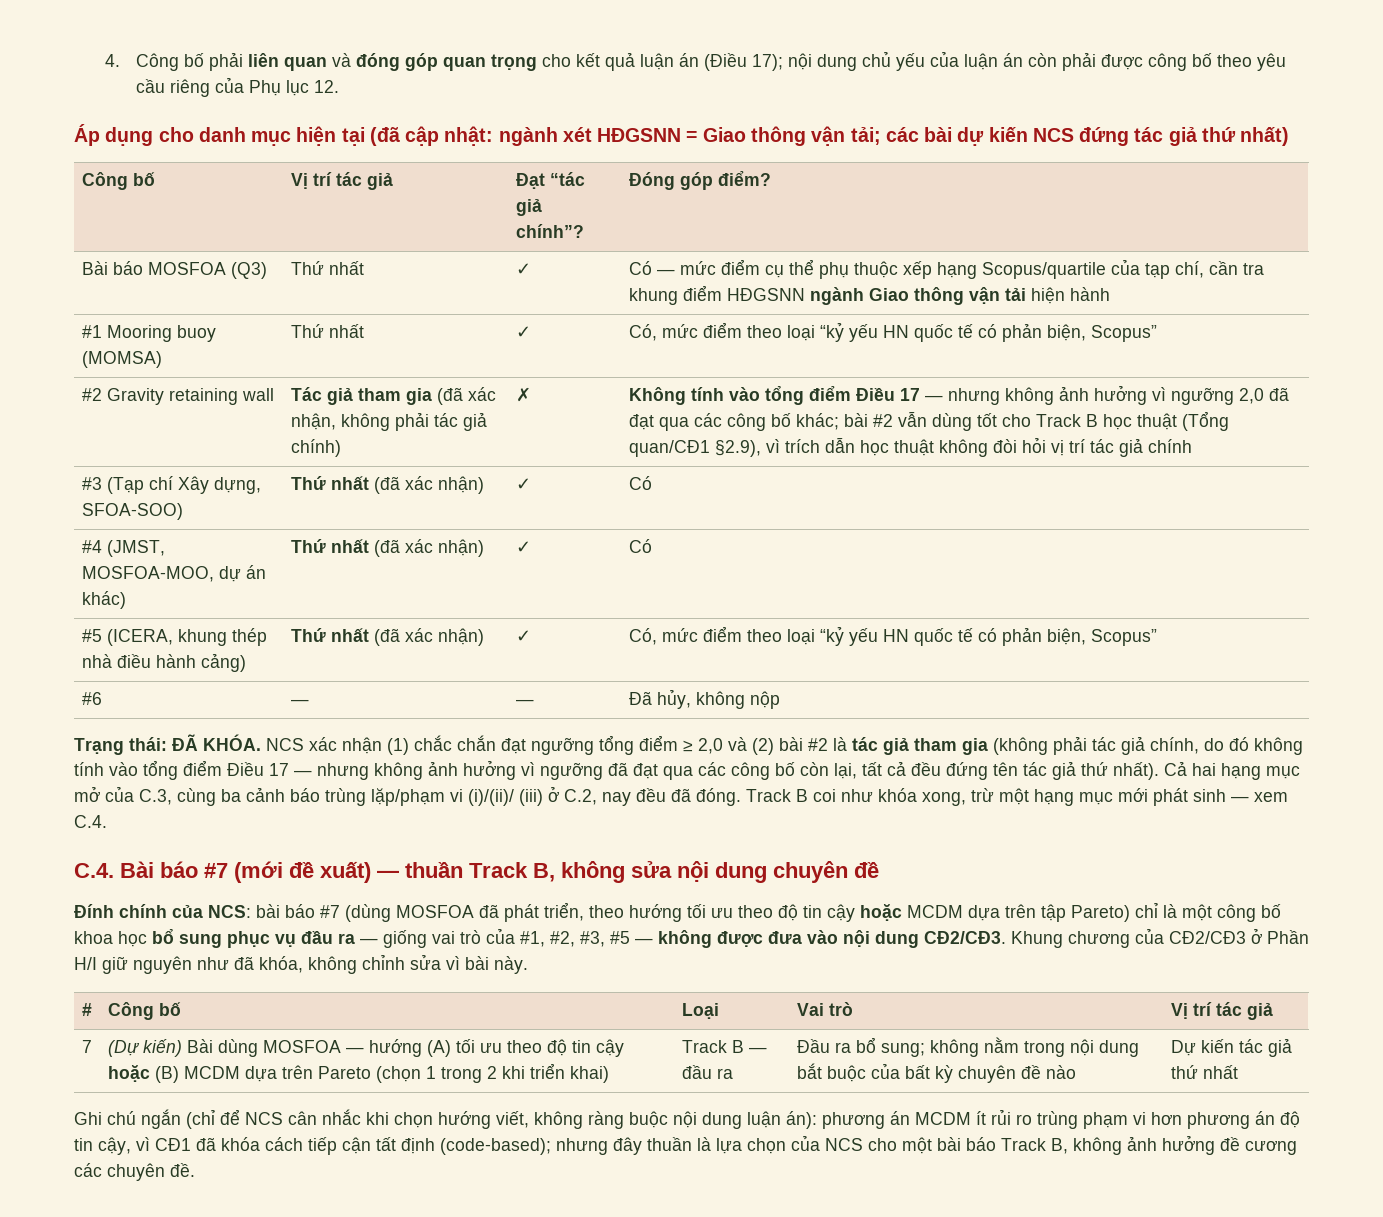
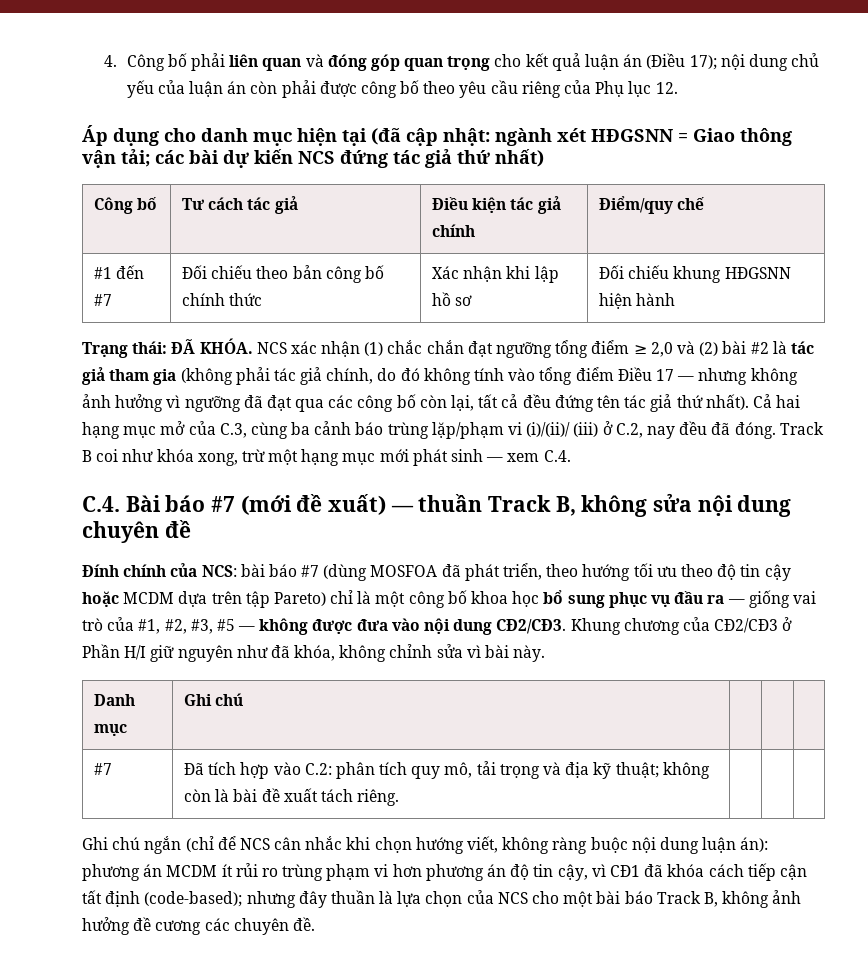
[290,172,332,189] Vị trí -> [181,197,244,210] Tư cách
[515,172,585,189] [515,199,542,216] [515,224,584,238] [628,171,771,190] [81,261,267,279] [290,261,364,275] [515,263,531,275] [628,259,1264,279] [628,285,1110,305] [81,325,216,342] [81,351,162,368] [290,324,364,338] [515,326,531,338] [628,322,1157,342] [81,388,274,405] [290,387,496,405] [290,412,487,431] [290,439,341,457] [515,387,531,402] [628,385,1289,405] [628,411,1229,431] [628,437,1192,457] [81,476,261,494] [81,503,183,520] [290,476,484,494] [515,478,531,490] [628,476,652,490] [81,540,165,557] [81,565,266,582] [81,591,126,609] [290,539,484,557] [515,541,531,553] [628,539,652,553] [81,628,267,646] [81,653,246,672] [290,628,484,646] [515,630,531,642] [628,626,1157,646] [81,692,102,705] [290,699,309,705] [515,699,534,705] [628,689,780,709] Đạt “tác giả chính”? | Đóng góp điểm? // Bài báo MOSFOA (Q3) | Thứ nhất | ✓ | Có — mức điểm cụ thể phụ thuộc xếp hạng Scopus/quartile của tạp chí, cần tra khung điểm HĐGSNN ngành Giao thông vận tải hiện hành // #1 Mooring buoy (MOMSA) | Thứ nhất | ✓ | Có, mức điểm theo loại “kỷ yếu HN quốc tế có phản biện, Scopus” // #2 Gravity retaining wall | Tác giả tham gia (đã xác nhận, không phải tác giả chính) | ✗ | Không tính vào tổng điểm Điều 17 — nhưng không ảnh hưởng vì ngưỡng 2,0 đã đạt qua các công bố khác; bài #2 vẫn dùng tốt cho Track B học thuật (Tổng quan/CĐ1 §2.9), vì trích dẫn học thuật không đòi hỏi vị trí tác giả chính // #3 (Tạp chí Xây dựng, SFOA-SOO) | Thứ nhất (đã xác nhận) | ✓ | Có // #4 (JMST, MOSFOA-MOO, dự án khác) | Thứ nhất (đã xác nhận) | ✓ | Có // #5 (ICERA, khung thép nhà điều hành cảng) | Thứ nhất (đã xác nhận) | ✓ | Có, mức điểm theo loại “kỷ yếu HN quốc tế có phản biện, Scopus” // #6 | — | — | Đã hủy, không nộp -> [431,196,561,214] [431,224,475,237] [598,196,705,214] [93,265,145,279] [93,294,112,306] [181,265,384,283] [181,293,263,306] [431,266,559,283] [431,292,473,306] [598,265,791,283] [598,293,676,309] Điều kiện tác giả chính | Điểm/quy chế // #1 đến #7 | Đối chiếu theo bản công bố chính thức | Xác nhận khi lập hồ sơ | Đối chiếu khung HĐGSNN hiện hành
[81,1003,92,1016] [107,1002,181,1020] [681,1003,719,1019] [796,1002,853,1016] [1170,1002,1273,1020] [81,1040,92,1053] [107,1039,624,1057] [107,1063,609,1083] [681,1040,767,1053] [681,1065,733,1079] [796,1037,1139,1057] [796,1063,1076,1083] [1170,1038,1292,1057] [1170,1065,1238,1079] # | Công bố | Loại | Vai trò | Vị trí tác giả // 7 | (Dự kiến) Bài dùng MOSFOA — hướng (A) tối ưu theo độ tin cậy hoặc (B) MCDM dựa trên Pareto (chọn 1 trong 2 khi triển khai) | Track B — đầu ra | Đầu ra bổ sung; không nằm trong nội dung bắt buộc của bất kỳ chuyên đề nào | Dự kiến tác giả thứ nhất -> [93,694,135,706] [93,724,127,736] [183,693,244,706] [93,763,112,775] [183,761,710,779] [183,788,400,806] Danh mục | Ghi chú | | | // #7 | Đã tích hợp vào C.2: phân tích quy mô, tải trọng và địa kỹ thuật; không còn là bài đề xuất tách riêng. | | |

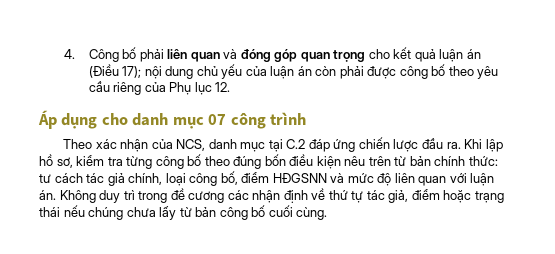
[297,128,792,146] [82,149,544,168] [93,197,158,214] [181,196,298,214] [431,196,561,214] [431,224,475,237] [598,196,705,214] [93,265,145,279] [93,294,112,306] [181,265,384,283] [181,293,263,306] [431,266,559,283] [431,292,473,306] [598,265,791,283] [598,293,676,309] [82,338,814,358] [82,367,798,385] [82,394,801,412] [82,421,824,439] [82,449,571,466] [82,493,792,517] [82,520,191,543] [82,563,791,581] [82,590,816,608] [82,617,793,635] [82,644,546,662] [93,694,135,706] [93,724,127,736] [183,693,244,706] [93,763,112,775] [183,761,710,779] [183,788,400,806] [82,836,769,854] [82,863,807,881] [82,890,802,908] [82,917,315,935] hiện tại (đã cập nhật: ngành xét HĐGSNN = Giao thông vận tải; các bài dự kiến NCS đứng tác giả thứ nhất) // Công bố | Tư cách tác giả | Điều kiện tác giả chính | Điểm/quy chế // #1 đến #7 | Đối chiếu theo bản công bố chính thức | Xác nhận khi lập hồ sơ | Đối chiếu khung HĐGSNN hiện hành // Trạng thái: ĐÃ KHÓA. NCS xác nhận (1) chắc chắn đạt ngưỡng tổng điểm ≥ 2,0 và (2) bài #2 là tác giả tham gia (không phải tác giả chính, do đó không tính vào tổng điểm Điều 17 — nhưng không ảnh hưởng vì ngưỡng đã đạt qua các công bố còn lại, tất cả đều đứng tên tác giả thứ nhất). Cả hai hạng mục mở của C.3, cùng ba cảnh báo trùng lặp/phạm vi (i)/(ii)/ (iii) ở C.2, nay đều đã đóng. Track B coi như khóa xong, trừ một hạng mục mới phát sinh — xem C.4. // C.4. Bài báo #7 (mới đề xuất) — thuần Track B, không sửa nội dung chuyên đề // Đính chính của NCS: bài báo #7 (dùng MOSFOA đã phát triển, theo hướng tối ưu theo độ tin cậy hoặc MCDM dựa trên tập Pareto) chỉ là một công bố khoa học bổ sung phục vụ đầu ra — giống vai trò của #1, #2, #3, #5 — không được đưa vào nội dung CĐ2/CĐ3. Khung chương của CĐ2/CĐ3 ở Phần H/I giữ nguyên như đã khóa, không chỉnh sửa vì bài này. // Danh mục | Ghi chú | | | // #7 | Đã tích hợp vào C.2: phân tích quy mô, tải trọng và địa kỹ thuật; không còn là bài đề xuất tách riêng. | | | // Ghi chú ngắn (chỉ để NCS cân nhắc khi chọn hướng viết, không ràng buộc nội dung luận án): phương án MCDM ít rủi ro trùng phạm vi hơn phương án độ tin cậy, vì CĐ1 đã khóa cách tiếp cận tất định (code-based); nhưng đây thuần là lựa chọn của NCS cho một bài báo Track B, không ảnh hưởng đề cương các chuyên đề. -> [208,112,307,129] [63,137,503,152] [39,154,498,169] [39,171,495,186] [39,188,504,203] [39,205,328,220] 07 công trình // Theo xác nhận của NCS, danh mục tại C.2 đáp ứng chiến lược đầu ra. Khi lập hồ sơ, kiểm tra từng công bố theo đúng bốn điều kiện nêu trên từ bản chính thức: tư cách tác giả chính, loại công bố, điểm HĐGSNN và mức độ liên quan với luận án. Không duy trì trong đề cương các nhận định về thứ tự tác giả, điểm hoặc trạng thái nếu chúng chưa lấy từ bản công bố cuối cùng.

